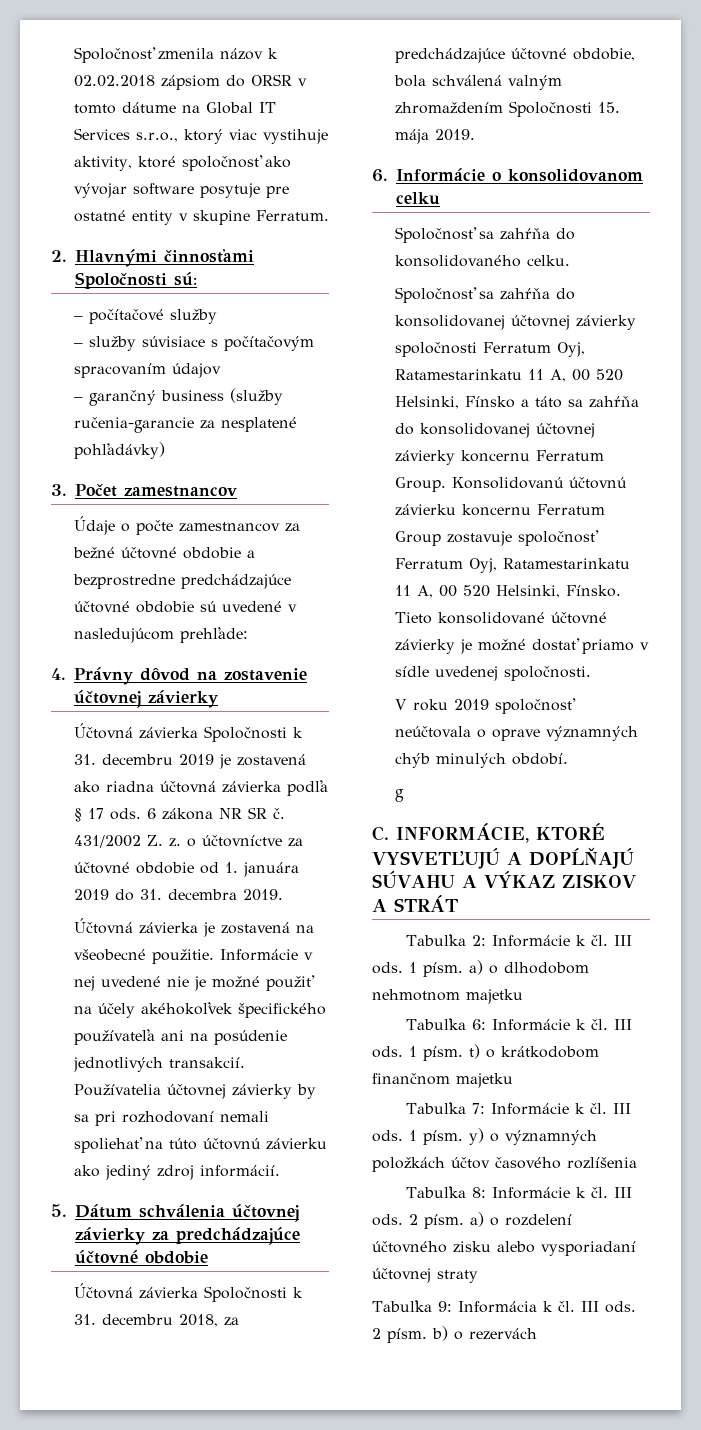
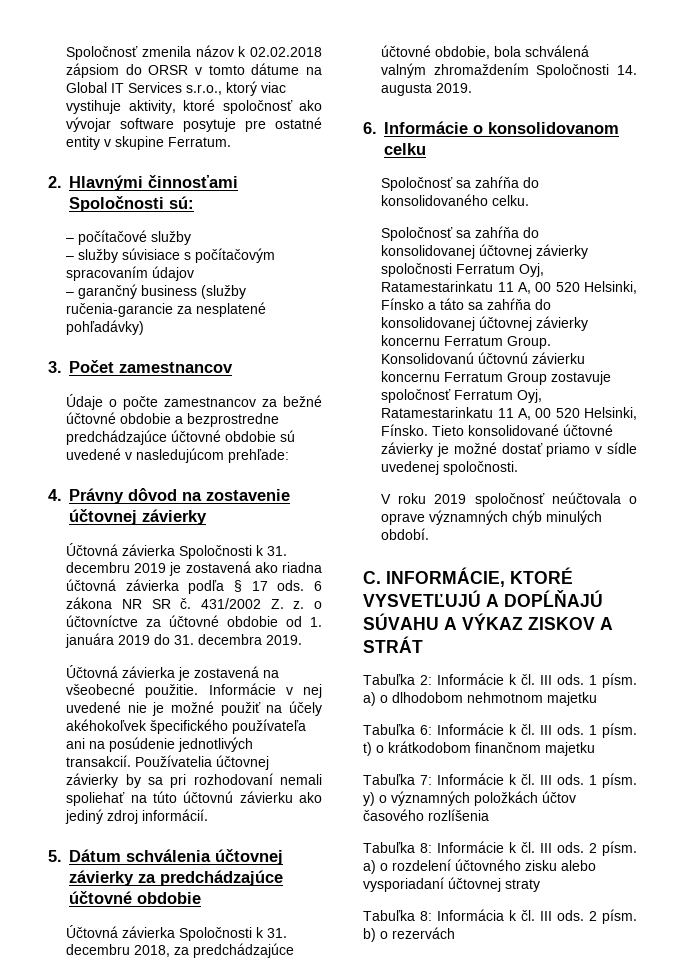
[597,102,620,113] [394,129,429,144] 15. mája -> [617,65,637,75] [381,83,433,96] 14. augusta
[394,789,404,802] // g -> (430, 534) none
[437,1301,452,1312] 9: -> [420,911,432,921] 8:

